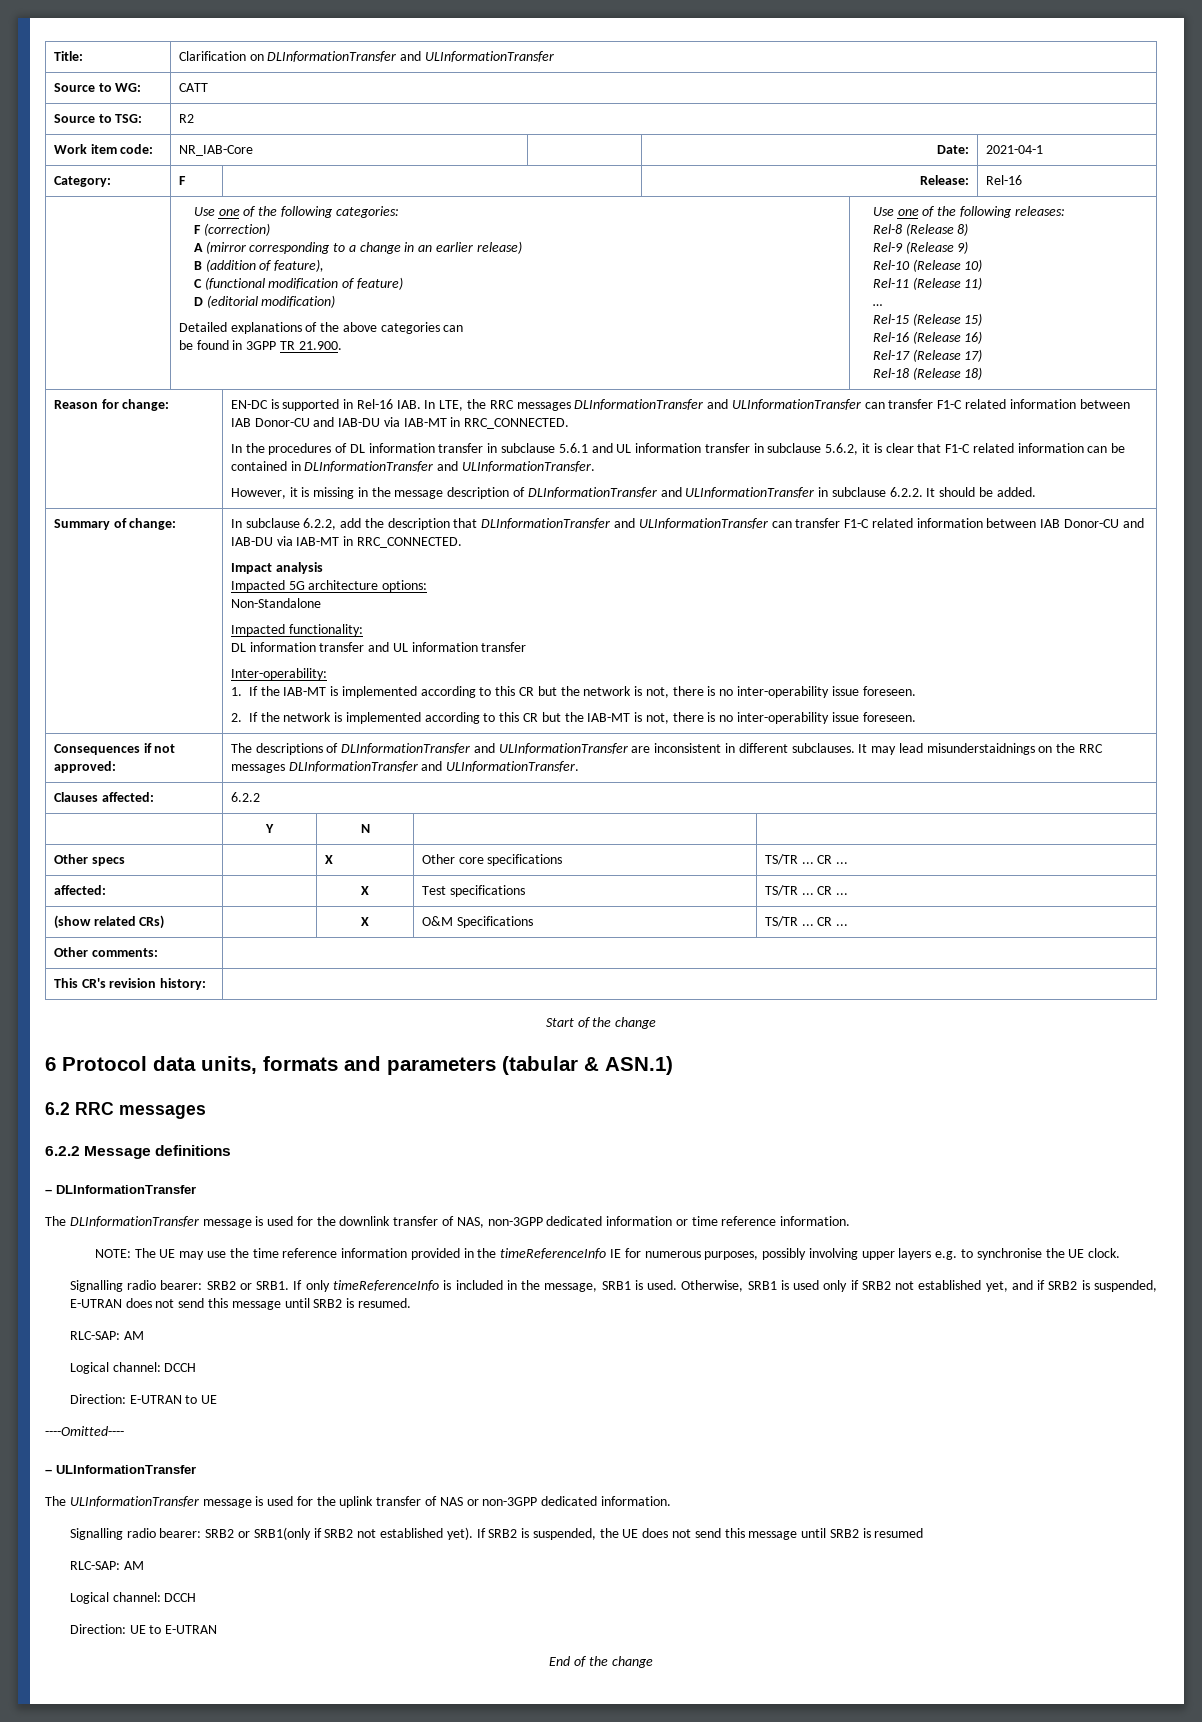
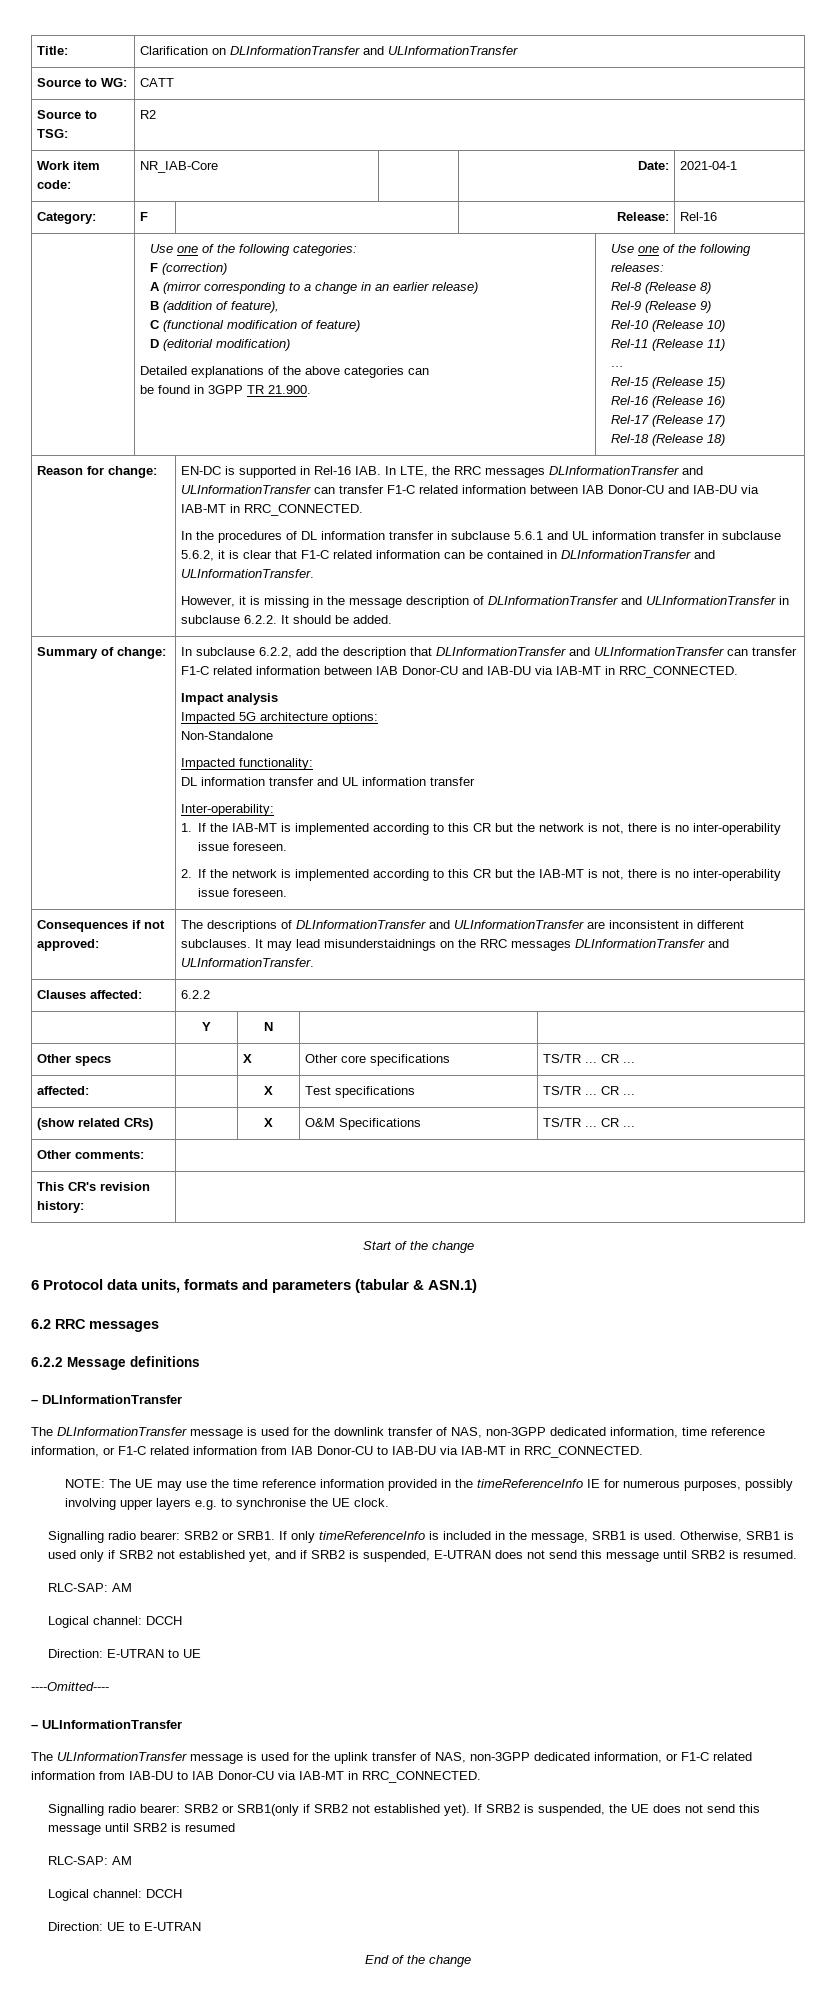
[606,1216,851,1226] information or time reference information. -> [610,1427,765,1438] [31,1446,643,1458] information, time reference information, or F1-C related information from IAB Donor-CU to IAB-DU via IAB-MT in RRC_CONNECTED.
[439,1496,671,1506] NAS or non-3GPP dedicated information. -> [435,1752,752,1763] [31,1771,481,1783] NAS, non-3GPP dedicated information, or F1-C related information from IAB-DU to IAB Donor-CU via IAB-MT in RRC_CONNECTED.

